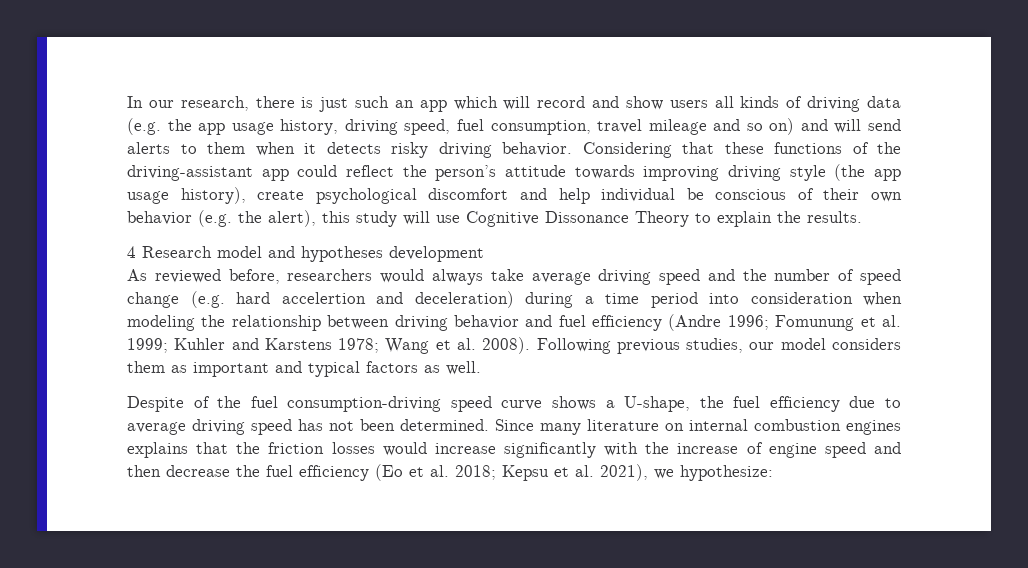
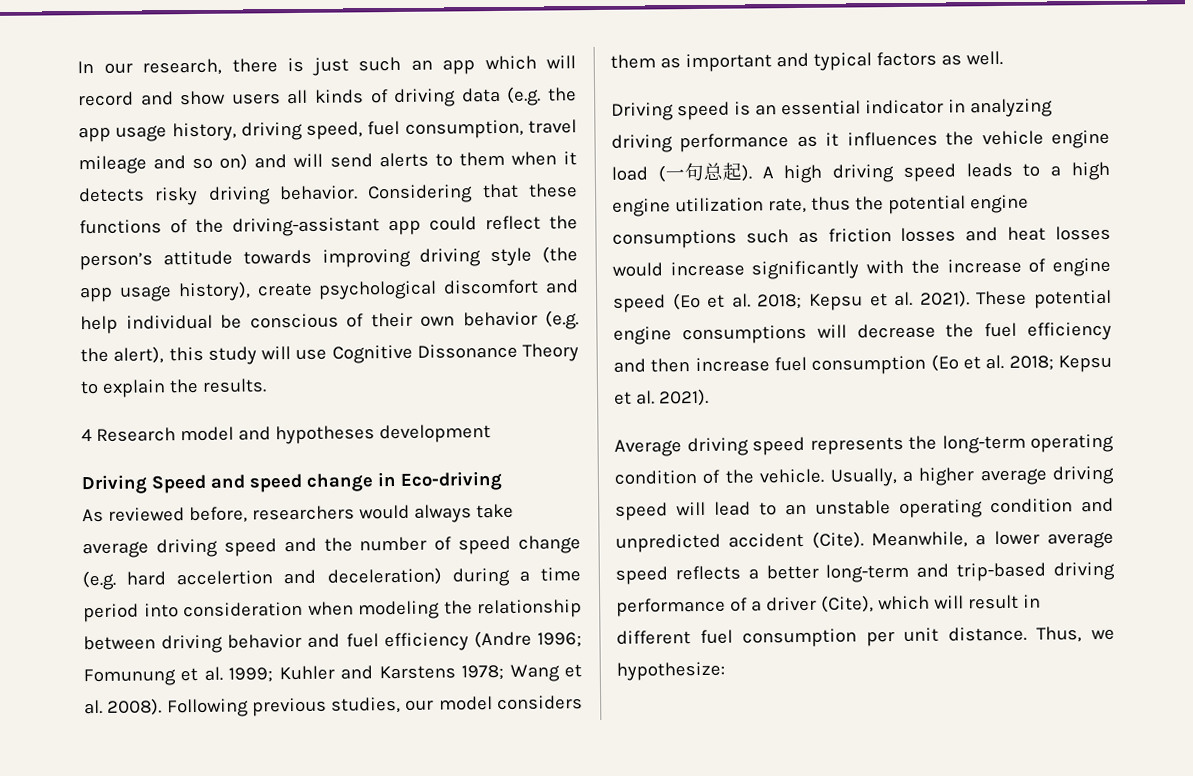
(484, 254) none -> [81,470,503,495] // Driving Speed and speed change in Eco-driving
[127,396,901,412] [127,419,901,435] [127,442,325,458] Despite of the fuel consumption-driving speed curve shows a U-shape, the fuel efficiency due to average driving speed has not been determined. Since many literature on internal combustion engines explains that the friction -> [611,98,1053,121] [611,129,1110,153] [611,161,1110,184] [612,194,1029,217] [612,226,1047,249] Driving speed is an essential indicator in analyzing driving performance as it influences the vehicle engine load (一句总起). A high driving speed leads to a high engine utilization rate, thus the potential engine consumptions such as friction losses and heat
[873,442,901,454] [127,464,648,481] and then decrease the fuel efficiency (Eo et al. 2018; Kepsu et al. 2021), -> [672,289,1112,311] [613,321,1112,345] [613,354,1112,375] [614,388,709,407] [614,433,1114,457] [614,465,1114,487] [615,497,1114,521] [615,530,1114,553] [615,561,1115,585] [616,594,1041,617] [616,626,1083,648] (Eo et al. 2018; Kepsu et al. 2021). These potential engine consumptions will decrease the fuel efficiency and then increase fuel consumption (Eo et al. 2018; Kepsu et al. 2021). // Average driving speed represents the long-term operating condition of the vehicle. Usually, a higher average driving speed will lead to an unstable operating condition and unpredicted accident (Cite). Meanwhile, a lower average speed reflects a better long-term and trip-based driving performance of a driver (Cite), which will result in different fuel consumption per unit distance. Thus,

